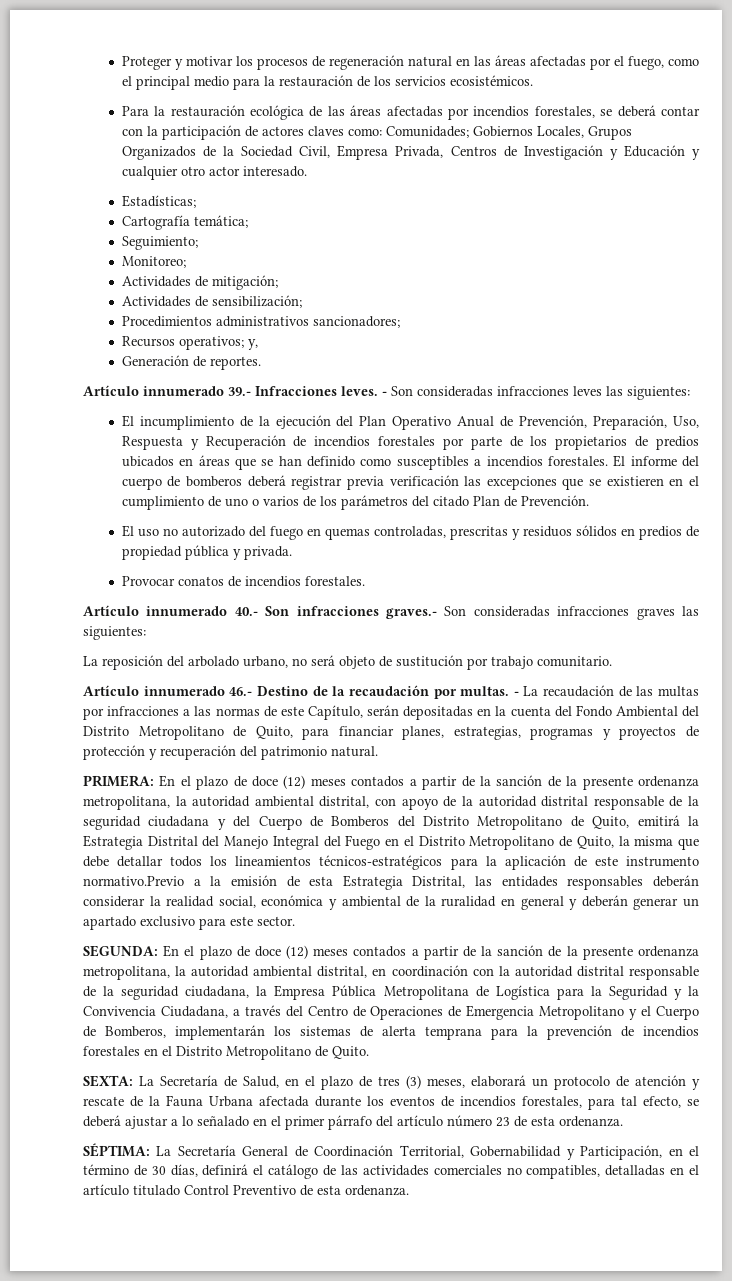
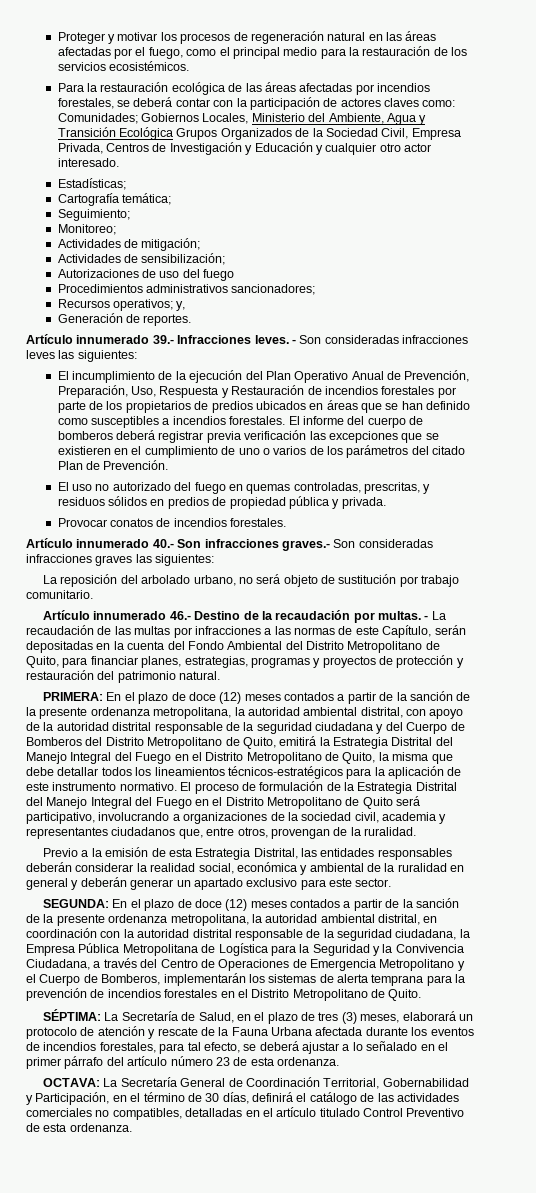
(584, 132) none -> [251,113,427,125] [57,127,174,140] Ministerio del Ambiente, Agua y Transición Ecológica
(302, 301) none -> [57,269,235,281] // Autorizaciones de uso del fuego
[205,435,286,450] Recuperación -> [231,385,305,395] Restauración
[449,526,508,540] prescritas -> [364,482,421,494] prescritas,
[160,745,236,760] recuperación -> [26,670,94,680] restauración
[83,876,184,886] normativo.Previo -> [119,781,457,794] [26,796,421,809] [26,812,447,824] [26,827,416,839] [43,848,79,857] normativo. El proceso de formulación de la Estrategia Distrital del Manejo Integral del Fuego en el Distrito Metropolitano de Quito será participativo, involucrando a organizaciones de la sociedad civil, academia y representantes ciudadanos que, entre otros, provengan de la ruralidad. // Previo
[83,1075,133,1087] SEXTA: -> [43,1009,102,1021] SÉPTIMA:
[83,1143,150,1157] SÉPTIMA: -> [43,1078,101,1087] OCTAVA:

